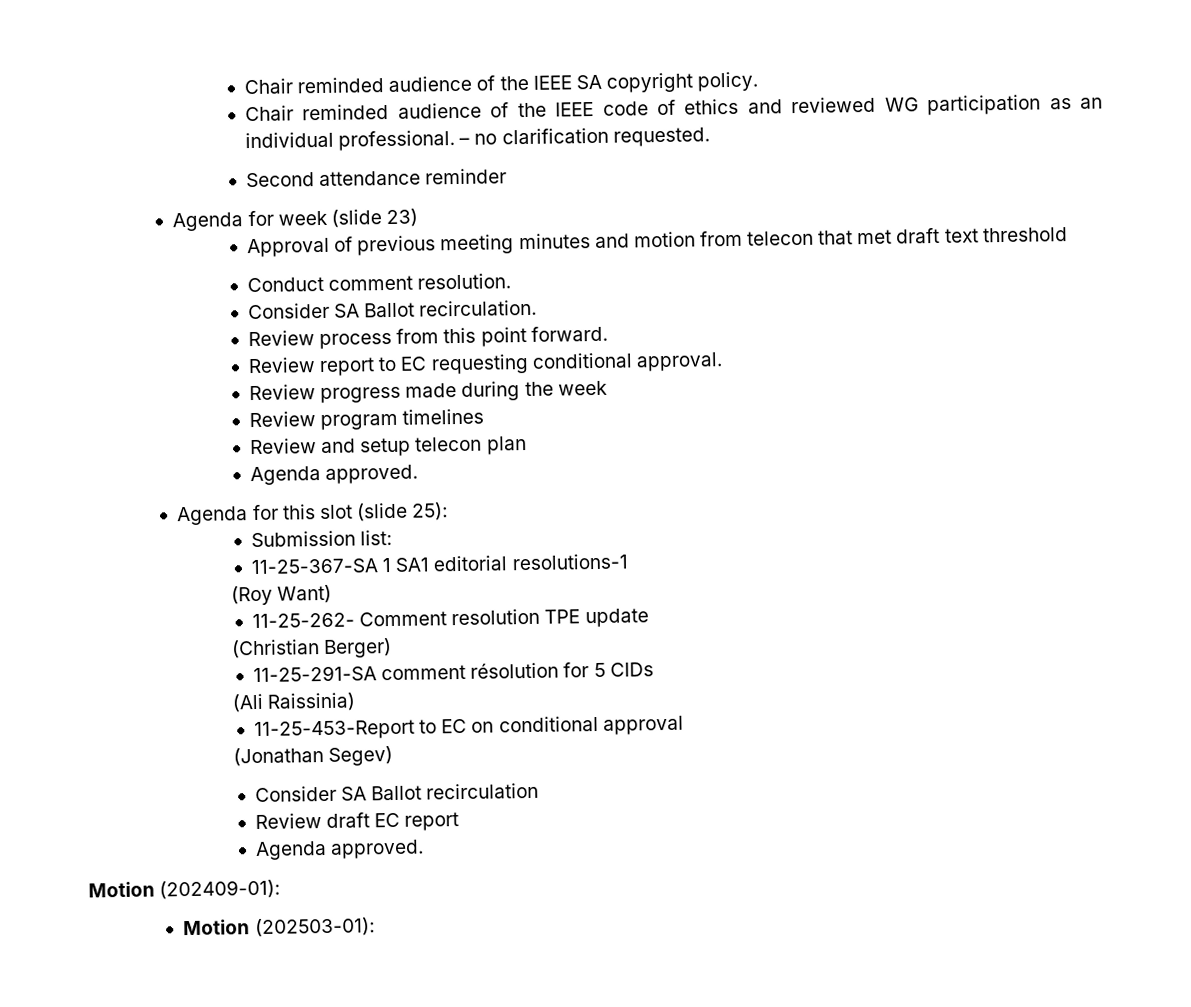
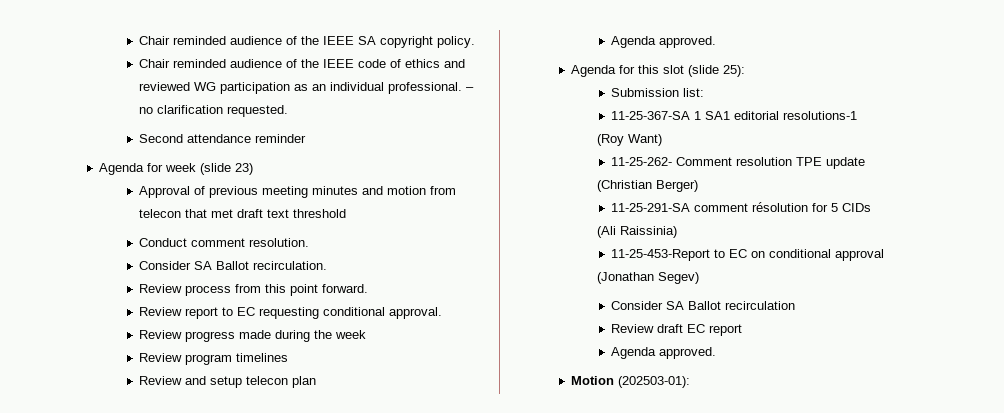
[88,879,281,900] // Motion (202409-01): -> (716, 353) none

